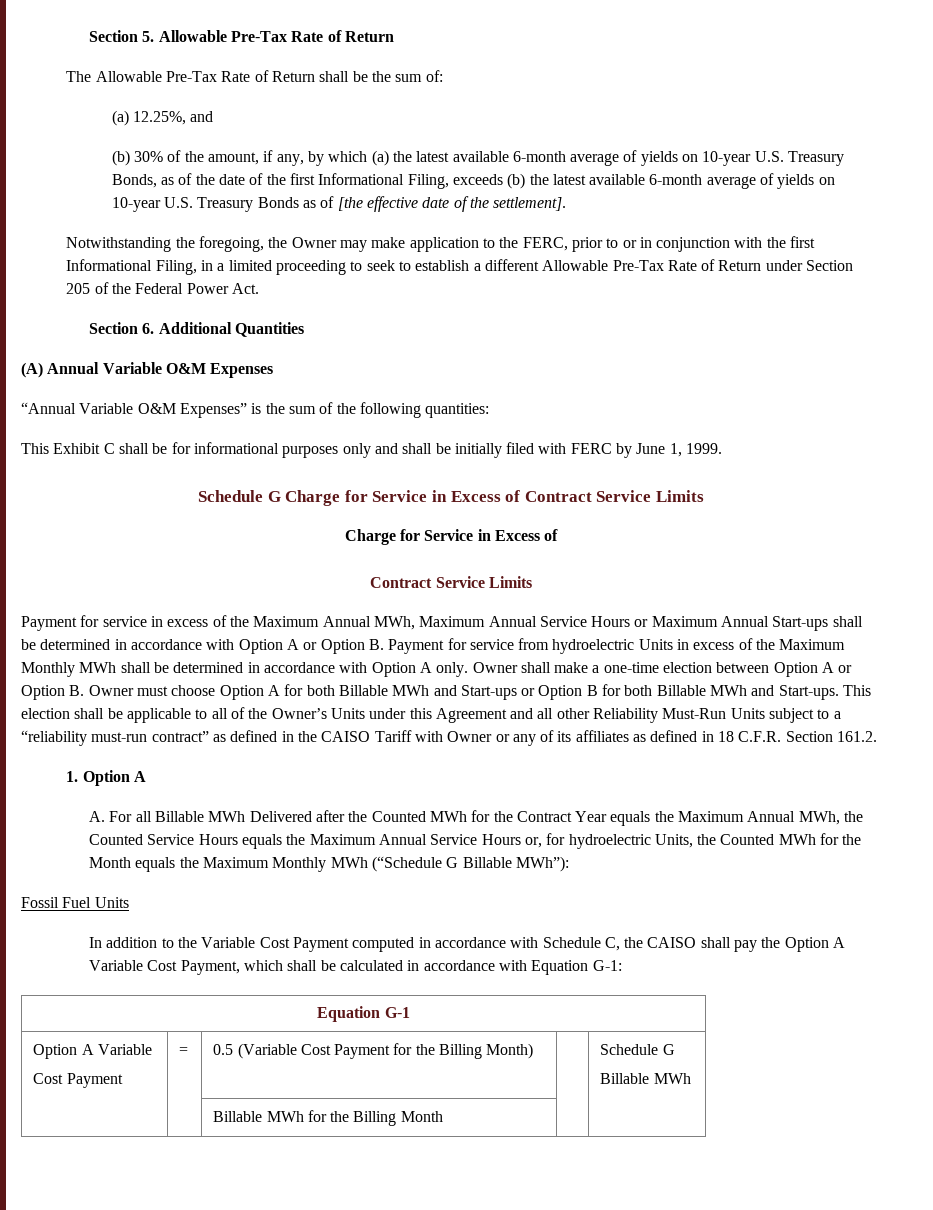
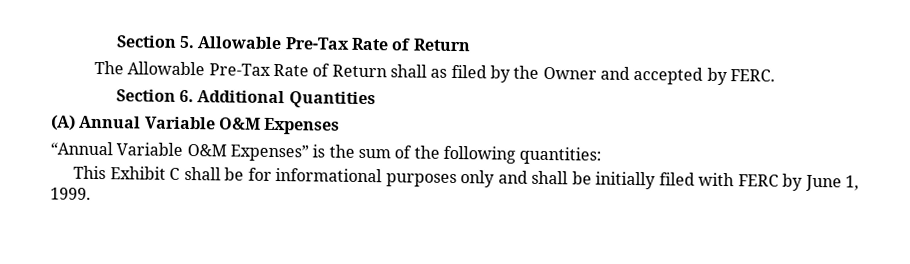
[352,70,443,82] [111,110,214,126] [111,150,845,166] [111,173,835,189] [111,196,567,212] [66,236,816,252] [66,259,854,275] [66,282,259,294] be the sum of: // (a) 12.25%, and // (b) 30% of the amount, if any, by which (a) the latest available 6-month average of yields on 10-year U.S. Treasury Bonds, as of the date of the first Informational Filing, exceeds (b) the latest available 6-month average of yields on 10-year U.S. Treasury Bonds as of [the effective date of the settlement]. // Notwithstanding the foregoing, the Owner may make application to the FERC, prior to or in conjunction with the first Informational Filing, in a limited proceeding to seek to establish a different Allowable Pre-Tax Rate of Return under Section 205 of the Federal Power Act. -> [430,64,775,86] as filed by the Owner and accepted by FERC.
[198,490,704,506] [344,529,559,545] [370,576,532,588] [21,615,863,631] [21,638,846,654] [21,662,853,677] [21,684,872,700] [21,707,841,723] [21,730,878,746] [66,770,146,786] [89,810,864,826] [89,833,862,849] [89,856,569,872] [21,897,129,908] [89,937,846,952] [89,960,622,975] [317,1006,410,1022] [33,1044,152,1059] [33,1073,123,1088] [179,1047,189,1055] [213,1043,534,1059] [600,1044,675,1055] [600,1073,691,1084] [213,1110,443,1126] // Schedule G Charge for Service in Excess of Contract Service Limits // Charge for Service in Excess of // Contract Service Limits // Payment for service in excess of the Maximum Annual MWh, Maximum Annual Service Hours or Maximum Annual Start-ups shall be determined in accordance with Option A or Option B. Payment for service from hydroelectric Units in excess of the Maximum Monthly MWh shall be determined in accordance with Option A only. Owner shall make a one-time election between Option A or Option B. Owner must choose Option A for both Billable MWh and Start-ups or Option B for both Billable MWh and Start-ups. This election shall be applicable to all of the Owner’s Units under this Agreement and all other Reliability Must-Run Units subject to a “reliability must-run contract” as defined in the CAISO Tariff with Owner or any of its affiliates as defined in 18 C.F.R. Section 161.2. // 1. Option A // A. For all Billable MWh Delivered after the Counted MWh for the Contract Year equals the Maximum Annual MWh, the Counted Service Hours equals the Maximum Annual Service Hours or, for hydroelectric Units, the Counted MWh for the Month equals the Maximum Monthly MWh (“Schedule G Billable MWh”): // Fossil Fuel Units // In addition to the Variable Cost Payment computed in accordance with Schedule C, the CAISO shall pay the Option A Variable Cost Payment, which shall be calculated in accordance with Equation G-1: // Equation G-1 // Option A Variable // Cost Payment | = | 0.5 (Variable Cost Payment for the Billing Month) | | Schedule G // Billable MWh // | | Billable MWh for the Billing Month | | -> (91, 193) none

